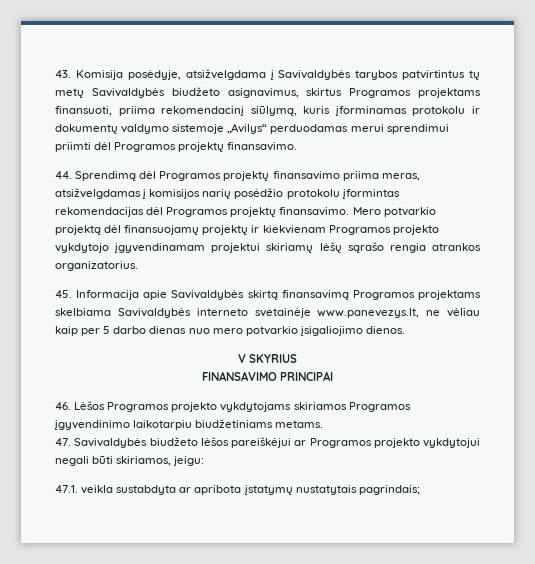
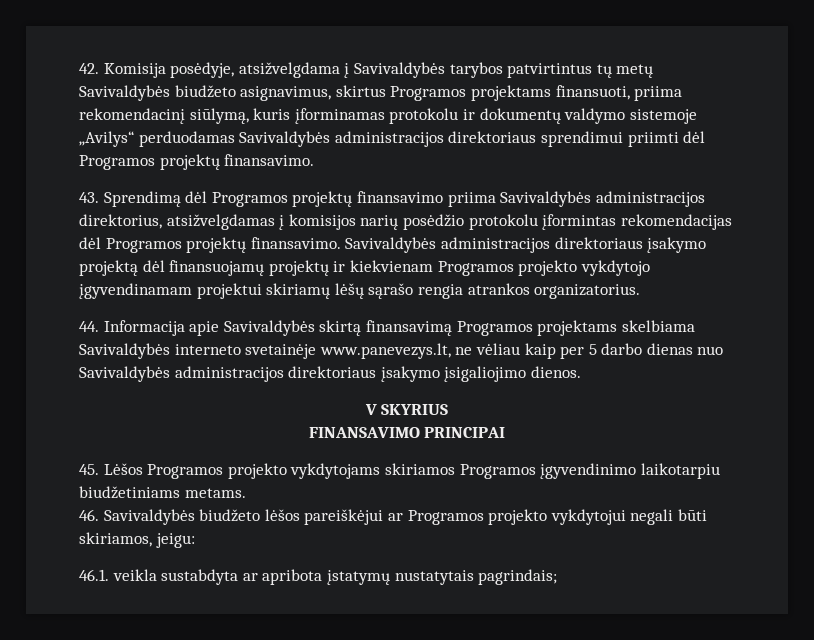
[55,70,71,78] 43. -> [79,63,99,74] 42.
[350,124,384,132] merui -> [239,131,537,147] Savivaldybės administracijos direktoriaus
[55,171,72,179] 44. -> [79,192,99,203] 43.
[381,173,420,181] meras, -> [500,191,705,207] [79,214,162,229] Savivaldybės administracijos direktorius,
[352,207,436,217] Mero potvarkio -> [345,237,707,253] Savivaldybės administracijos direktoriaus įsakymo
[55,290,72,298] 45. -> [79,321,99,332] 44.
[212,326,298,336] mero potvarkio -> [79,366,440,382] Savivaldybės administracijos direktoriaus įsakymo
[55,402,71,410] 46. -> [79,464,99,475] 45.
[55,438,71,446] 47. -> [79,509,99,521] 46.
[55,485,78,493] 47.1. -> [79,569,109,581] 46.1.

